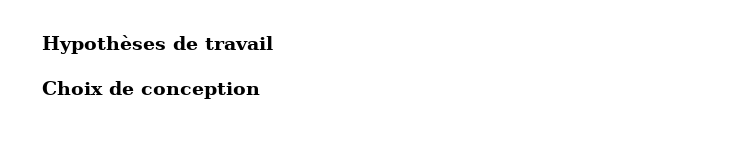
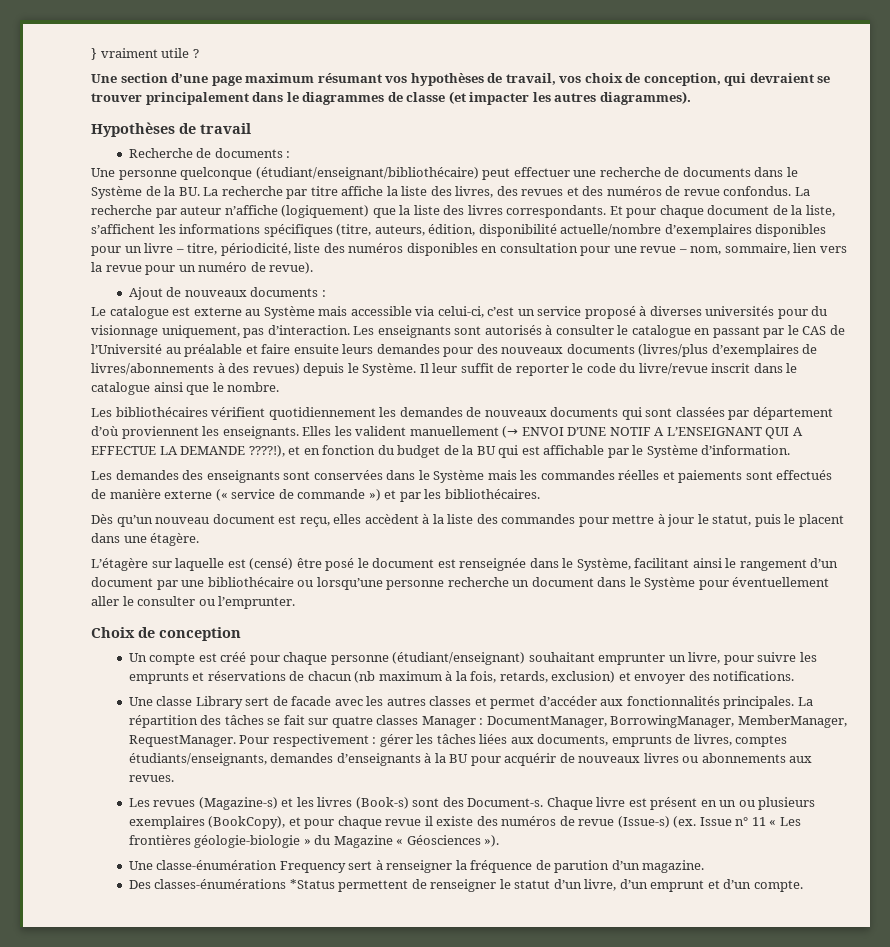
[42,35,273,54] [42,81,260,99] Hypothèses de travail // Choix de conception -> [91,48,199,60] [91,73,831,86] [91,91,691,105] [91,122,251,137] [128,148,291,158] [91,167,798,180] [91,186,810,199] [91,205,835,218] [91,224,827,237] [91,243,847,256] [91,262,314,275] [128,287,326,300] [91,306,828,319] [91,325,845,338] [91,344,818,357] [91,363,798,376] [91,382,280,395] [91,407,833,420] [91,426,803,439] [91,445,791,458] [91,470,833,483] [91,489,540,502] [91,514,844,527] [91,533,200,546] [91,558,839,571] [91,577,830,590] [91,596,296,609] [91,627,241,641] [128,652,817,665] [128,671,795,684] [128,696,813,709] [128,715,847,728] [128,734,788,747] [128,753,813,766] [128,775,174,782] [128,797,816,810] [128,816,801,829] [128,835,500,848] [128,860,705,873] [128,879,803,892] } vraiment utile ? // Une section d’une page maximum résumant vos hypothèses de travail, vos choix de conception, qui devraient se trouver principalement dans le diagrammes de classe (et impacter les autres diagrammes). // Hypothèses de travail // Recherche de documents : // Une personne quelconque (étudiant/enseignant/bibliothécaire) peut effectuer une recherche de documents dans le Système de la BU. La recherche par titre affiche la liste des livres, des revues et des numéros de revue confondus. La recherche par auteur n’affiche (logiquement) que la liste des livres correspondants. Et pour chaque document de la liste, s’affichent les informations spécifiques (titre, auteurs, édition, disponibilité actuelle/nombre d’exemplaires disponibles pour un livre – titre, périodicité, liste des numéros disponibles en consultation pour une revue – nom, sommaire, lien vers la revue pour un numéro de revue). // Ajout de nouveaux documents : // Le catalogue est externe au Système mais accessible via celui-ci, c’est un service proposé à diverses universités pour du visionnage uniquement, pas d’interaction. Les enseignants sont autorisés à consulter le catalogue en passant par le CAS de l’Université au préalable et faire ensuite leurs demandes pour des nouveaux documents (livres/plus d’exemplaires de livres/abonnements à des revues) depuis le Système. Il leur suffit de reporter le code du livre/revue inscrit dans le catalogue ainsi que le nombre. // Les bibliothécaires vérifient quotidiennement les demandes de nouveaux documents qui sont classées par département d’où proviennent les enseignants. Elles les valident manuellement (→ ENVOI D’UNE NOTIF A L’ENSEIGNANT QUI A EFFECTUE LA DEMANDE ????!), et en fonction du budget de la BU qui est affichable par le Système d’information. // Les demandes des enseignants sont conservées dans le Système mais les commandes réelles et paiements sont effectués de manière externe (« service de commande ») et par les bibliothécaires. // Dès qu’un nouveau document est reçu, elles accèdent à la liste des commandes pour mettre à jour le statut, puis le placent dans une étagère. // L’étagère sur laquelle est (censé) être posé le document est renseignée dans le Système, facilitant ainsi le rangement d’un document par une bibliothécaire ou lorsqu’une personne recherche un document dans le Système pour éventuellement aller le consulter ou l’emprunter. // Choix de conception // Un compte est créé pour chaque personne (étudiant/enseignant) souhaitant emprunter un livre, pour suivre les emprunts et réservations de chacun (nb maximum à la fois, retards, exclusion) et envoyer des notifications. // Une classe Library sert de facade avec les autres classes et permet d’accéder aux fonctionnalités principales. La répartition des tâches se fait sur quatre classes Manager : DocumentManager, BorrowingManager, MemberManager, RequestManager. Pour respectivement : gérer les tâches liées aux documents, emprunts de livres, comptes étudiants/enseignants, demandes d’enseignants à la BU pour acquérir de nouveaux livres ou abonnements aux revues. // Les revues (Magazine-s) et les livres (Book-s) sont des Document-s. Chaque livre est présent en un ou plusieurs exemplaires (BookCopy), et pour chaque revue il existe des numéros de revue (Issue-s) (ex. Issue n° 11 « Les frontières géologie-biologie » du Magazine « Géosciences »). // Une classe-énumération Frequency sert à renseigner la fréquence de parution d’un magazine. // Des classes-énumérations *Status permettent de renseigner le statut d’un livre, d’un emprunt et d’un compte.

